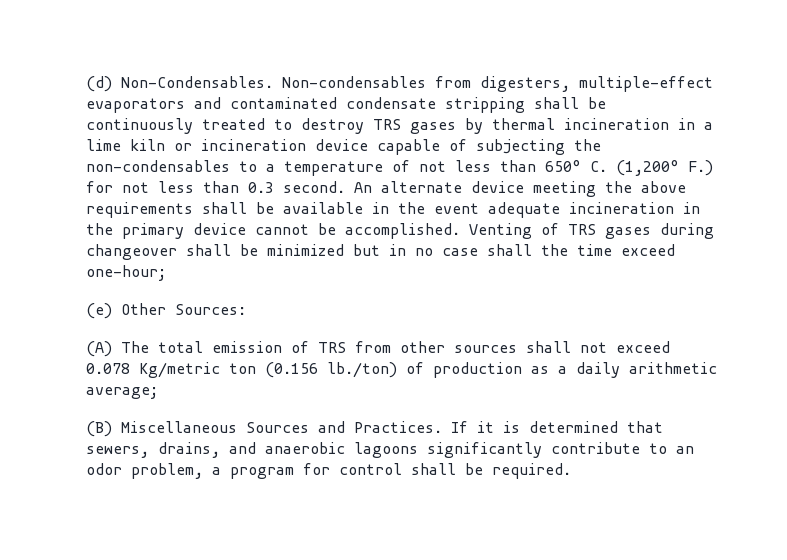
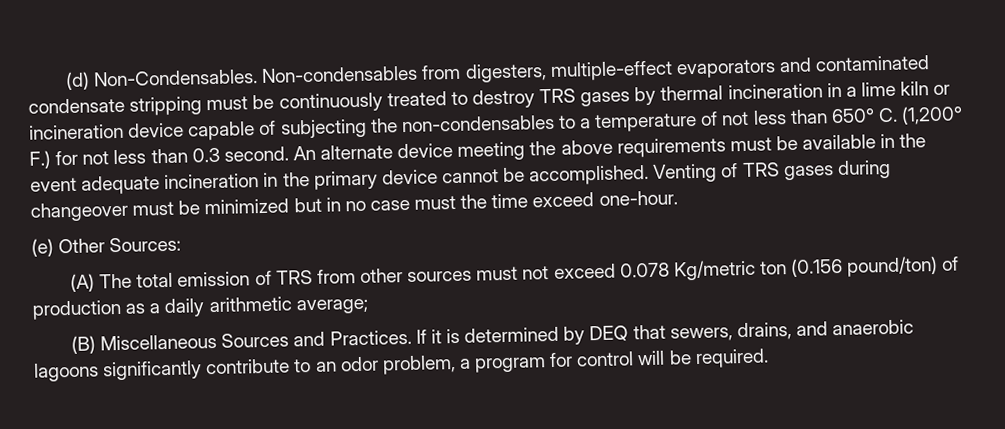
[534,97,579,109] shall -> [206,96,249,111] must
[202,202,247,214] shall -> [729,137,772,152] must
[186,244,231,256] shall -> [132,201,175,216] must
[487,244,532,256] shall -> [414,195,457,210] must
[86,265,166,281] one-hour; -> [598,190,678,206] one-hour.
[526,341,571,353] shall -> [476,266,519,281] must
[327,362,397,378] lb./ton) -> [846,255,939,277] pound/ton)
(618, 427) none -> [563,325,629,345] by DEQ
[411,463,456,475] shall -> [637,350,666,366] will

